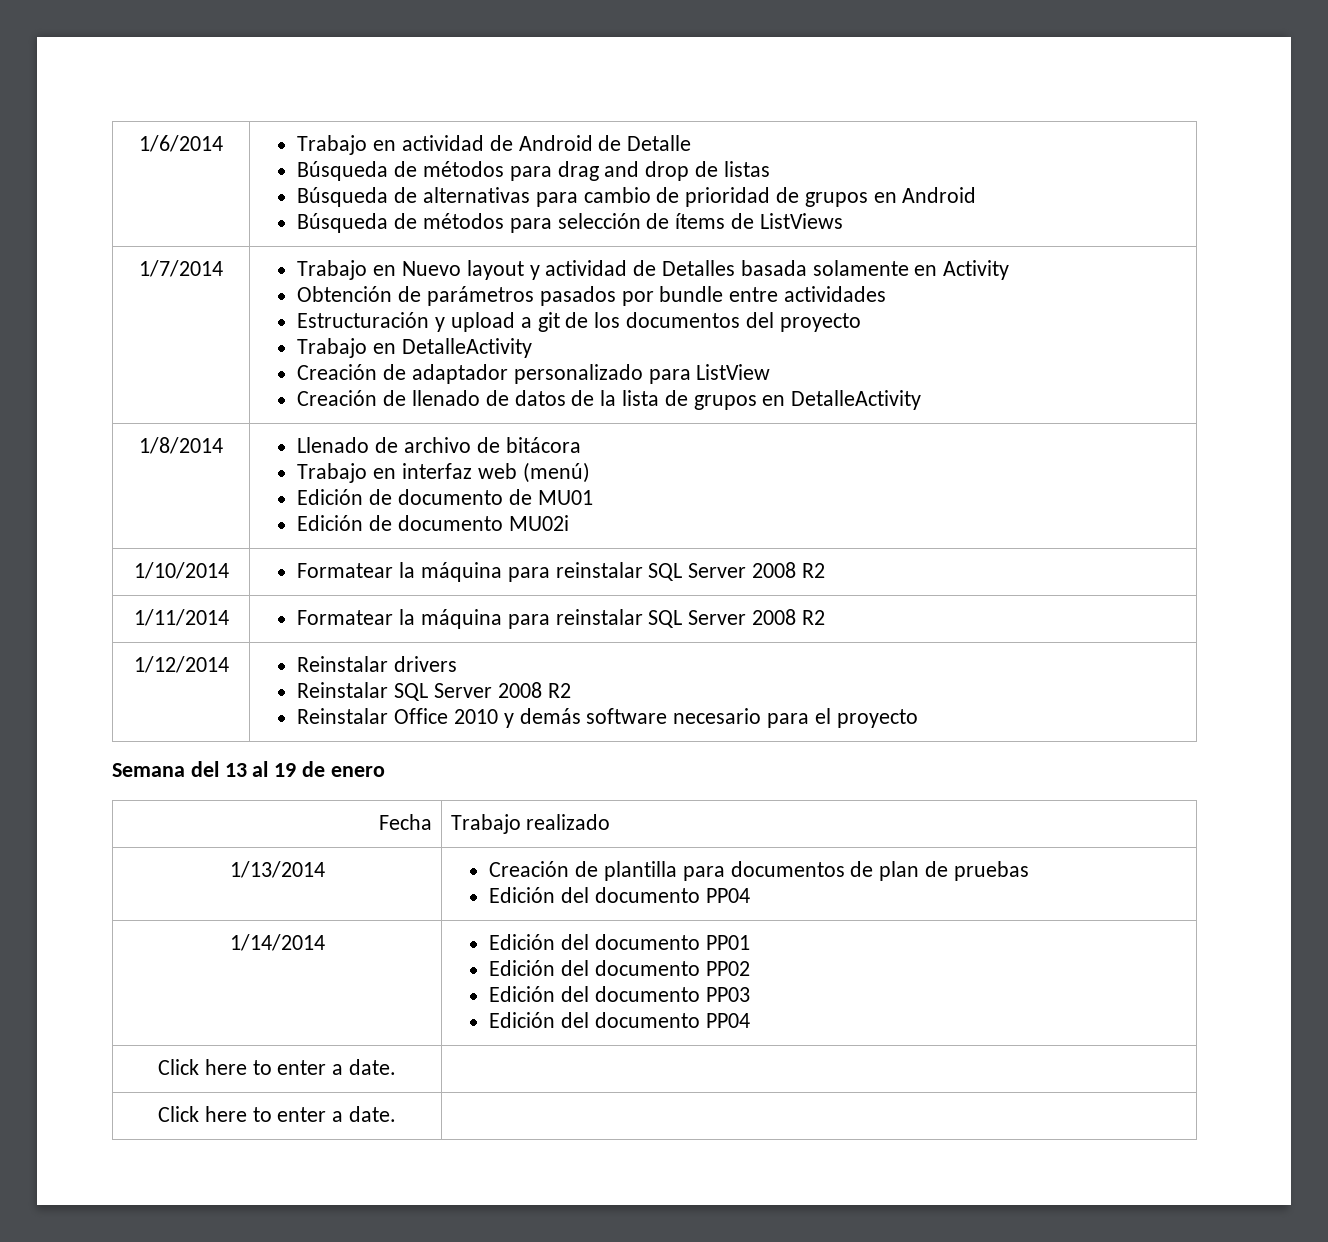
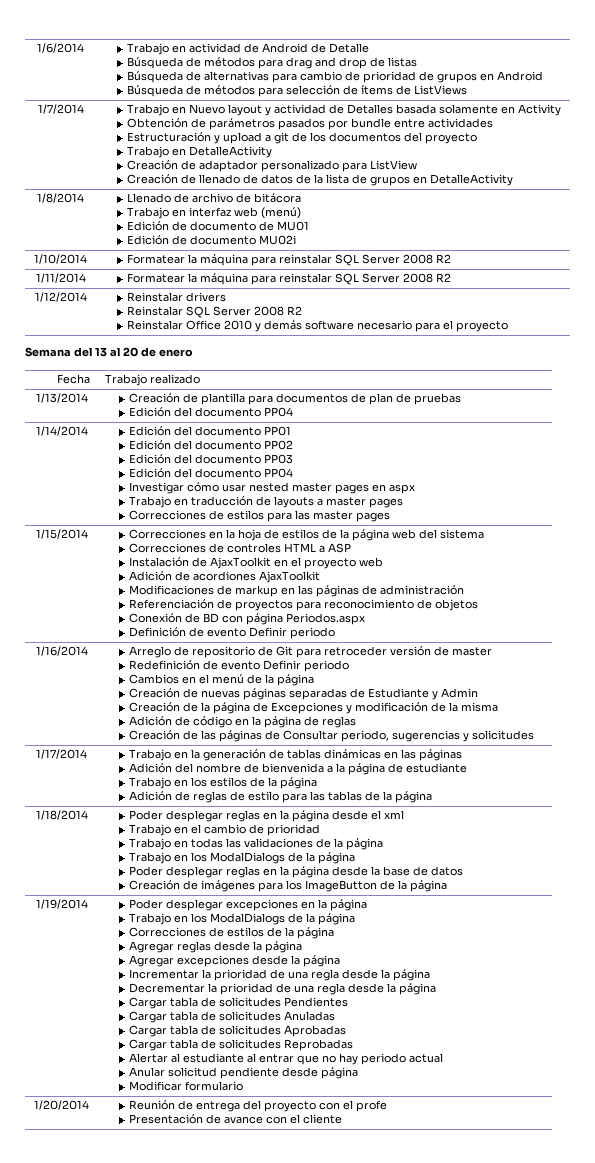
[274,763,297,777] 19 -> [123,347,138,357] 20
[157,1059,397,1075] [157,1106,397,1122] // Click here to enter a date. | // Click here to enter a date. | -> [128,482,415,494] [128,496,403,508] [128,510,390,522] [35,529,88,539] [128,529,484,541] [128,543,351,553] [128,557,383,569] [128,571,320,583] [128,585,464,597] [128,599,478,611] [128,613,365,625] [128,627,335,639] [35,646,88,656] [128,646,492,658] [128,660,349,672] [128,674,314,686] [128,688,478,700] [128,702,498,714] [128,716,356,728] [128,730,534,742] [36,749,87,759] [128,749,462,761] [128,763,467,775] [128,777,317,789] [128,791,432,803] [35,810,88,820] [128,810,404,822] [128,824,320,836] [128,838,383,850] [128,852,355,864] [128,866,463,878] [128,880,447,892] [35,899,88,909] [128,899,367,911] [128,913,355,925] [128,927,334,939] [128,941,302,953] [128,955,340,967] [128,969,430,981] [128,983,436,995] [128,997,348,1009] [128,1011,335,1023] [128,1025,346,1037] [128,1039,353,1051] [128,1053,443,1065] [128,1067,358,1079] [128,1081,243,1091] [34,1100,89,1110] [128,1100,387,1112] [128,1114,342,1124] // Investigar cómo usar nested master pages en aspx // Trabajo en traducción de layouts a master pages // Correcciones de estilos para las master pages // 1/15/2014 | Correcciones en la hoja de estilos de la página web del sistema // Correcciones de controles HTML a ASP // Instalación de AjaxToolkit en el proyecto web // Adición de acordiones AjaxToolkit // Modificaciones de markup en las páginas de administración // Referenciación de proyectos para reconocimiento de objetos // Conexión de BD con página Periodos.aspx // Definición de evento Definir periodo // 1/16/2014 | Arreglo de repositorio de Git para retroceder versión de master // Redefinición de evento Definir periodo // Cambios en el menú de la página // Creación de nuevas páginas separadas de Estudiante y Admin // Creación de la página de Excepciones y modificación de la misma // Adición de código en la página de reglas // Creación de las páginas de Consultar periodo, sugerencias y solicitudes // 1/17/2014 | Trabajo en la generación de tablas dinámicas en las páginas // Adición del nombre de bienvenida a la página de estudiante // Trabajo en los estilos de la página // Adición de reglas de estilo para las tablas de la página // 1/18/2014 | Poder desplegar reglas en la página desde el xml // Trabajo en el cambio de prioridad // Trabajo en todas las validaciones de la página // Trabajo en los ModalDialogs de la página // Poder desplegar reglas en la página desde la base de datos // Creación de imágenes para los ImageButton de la página // 1/19/2014 | Poder desplegar excepciones en la página // Trabajo en los ModalDialogs de la página // Correcciones de estilos de la página // Agregar reglas desde la página // Agregar excepciones desde la página // Incrementar la prioridad de una regla desde la página // Decrementar la prioridad de una regla desde la página // Cargar tabla de solicitudes Pendientes // Cargar tabla de solicitudes Anuladas // Cargar tabla de solicitudes Aprobadas // Cargar tabla de solicitudes Reprobadas // Alertar al estudiante al entrar que no hay periodo actual // Anular solicitud pendiente desde página // Modificar formulario // 1/20/2014 | Reunión de entrega del proyecto con el profe // Presentación de avance con el cliente

